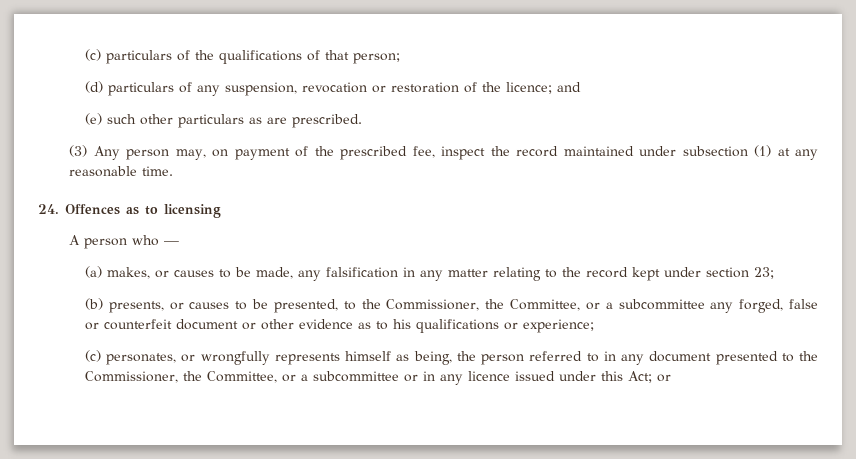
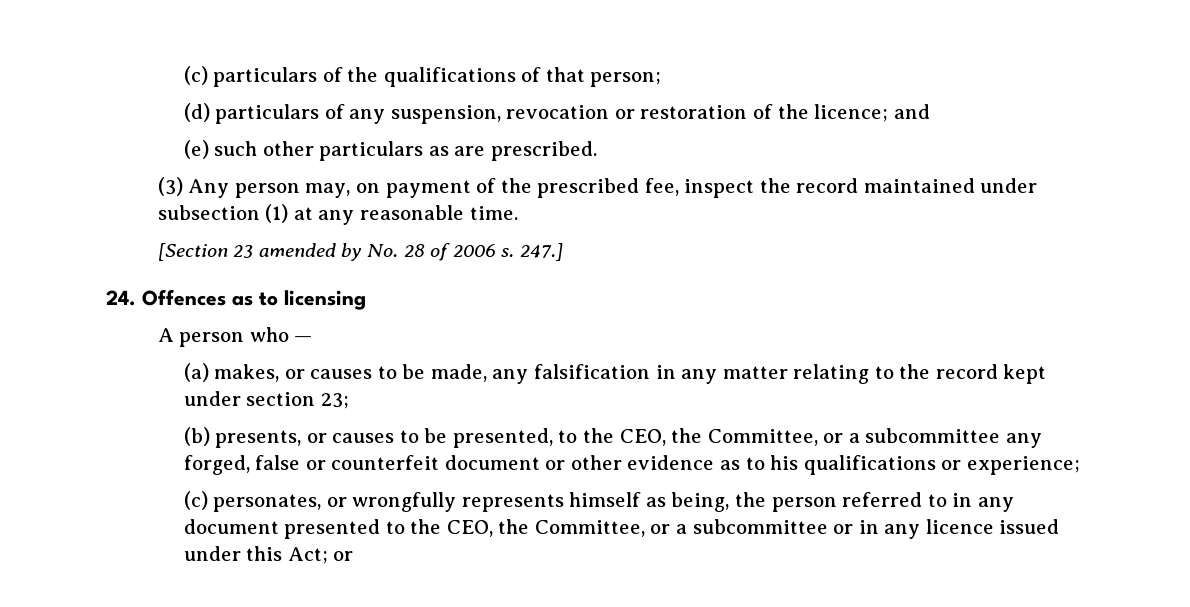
(174, 171) none -> [157,243,563,261] // [Section 23 amended by No. 28 of 2006 s. 247.]
[386,299,480,311] Commissioner, -> [619,429,666,446] CEO,
[84,371,178,383] Commissioner, -> [446,520,493,537] CEO,

